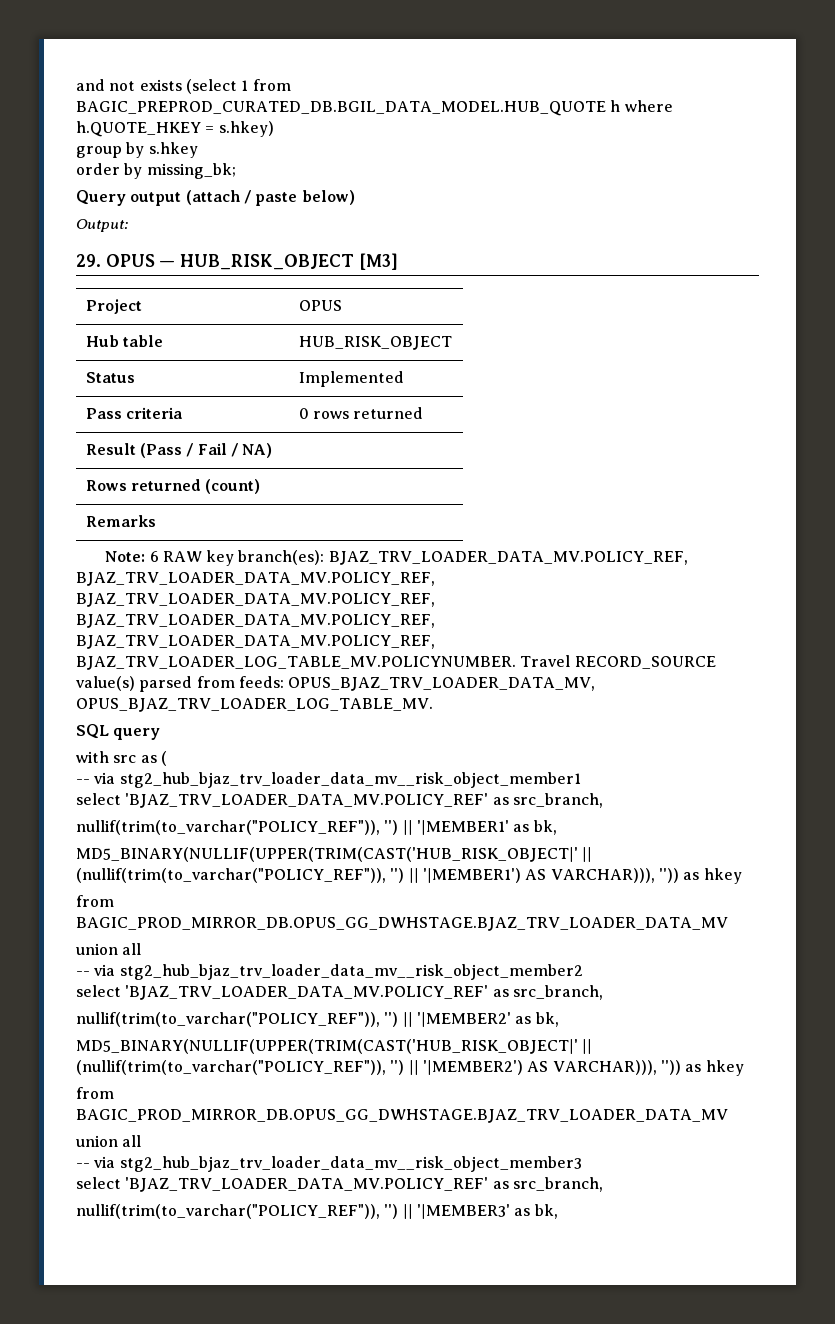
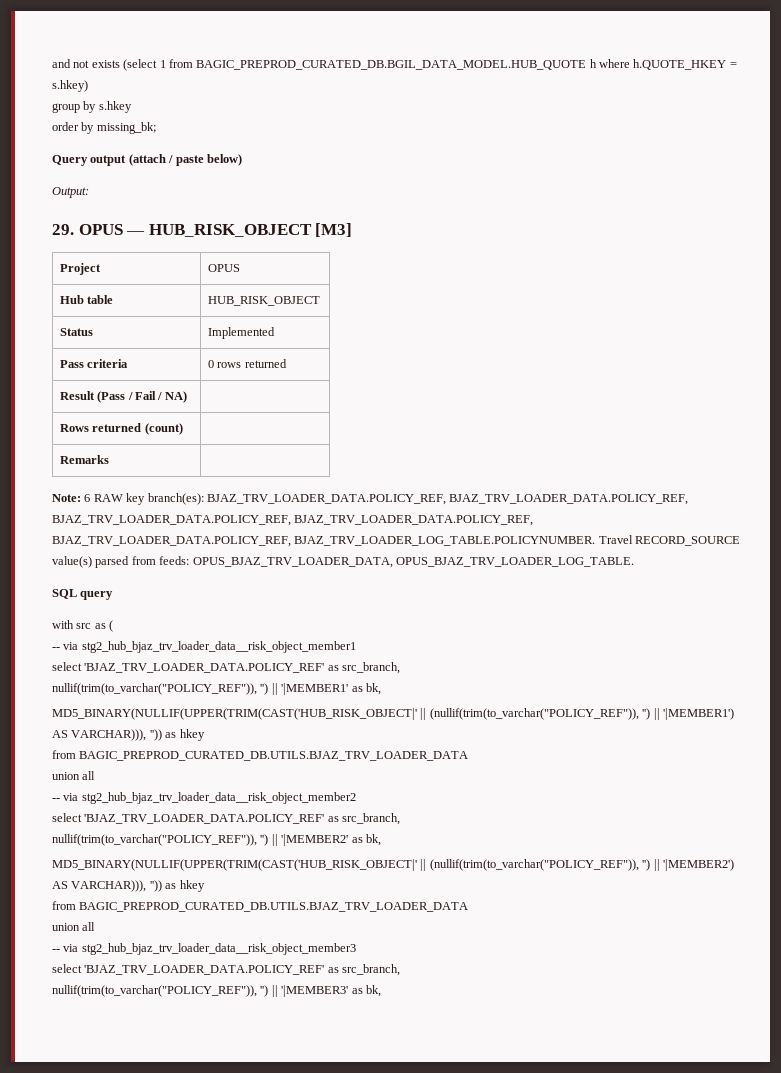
[328,551,688,565] [76,572,435,586] [76,593,435,607] [76,614,435,628] [76,635,435,649] [76,656,516,670] BJAZ_TRV_LOADER_DATA_MV.POLICY_REF, BJAZ_TRV_LOADER_DATA_MV.POLICY_REF, BJAZ_TRV_LOADER_DATA_MV.POLICY_REF, BJAZ_TRV_LOADER_DATA_MV.POLICY_REF, BJAZ_TRV_LOADER_DATA_MV.POLICY_REF, BJAZ_TRV_LOADER_LOG_TABLE_MV.POLICYNUMBER. -> [206,494,689,505] [52,515,534,526] [52,536,596,547] BJAZ_TRV_LOADER_DATA.POLICY_REF, BJAZ_TRV_LOADER_DATA.POLICY_REF, BJAZ_TRV_LOADER_DATA.POLICY_REF, BJAZ_TRV_LOADER_DATA.POLICY_REF, BJAZ_TRV_LOADER_DATA.POLICY_REF, BJAZ_TRV_LOADER_LOG_TABLE.POLICYNUMBER.
[288,677,596,691] [76,698,433,712] OPUS_BJAZ_TRV_LOADER_DATA_MV, OPUS_BJAZ_TRV_LOADER_LOG_TABLE_MV. -> [192,557,634,568] OPUS_BJAZ_TRV_LOADER_DATA, OPUS_BJAZ_TRV_LOADER_LOG_TABLE.
[119,772,581,788] [76,793,489,808] stg2_hub_bjaz_trv_loader_data_mv__risk_object_member1 // select 'BJAZ_TRV_LOADER_DATA_MV.POLICY_REF' -> [81,641,356,653] [52,662,325,673] stg2_hub_bjaz_trv_loader_data__risk_object_member1 // select 'BJAZ_TRV_LOADER_DATA.POLICY_REF'
[76,917,728,931] [76,943,142,955] [76,964,583,980] [76,985,489,1000] BAGIC_PROD_MIRROR_DB.OPUS_GG_DWHSTAGE.BJAZ_TRV_LOADER_DATA_MV // union all // -- via stg2_hub_bjaz_trv_loader_data_mv__risk_object_member2 // select 'BJAZ_TRV_LOADER_DATA_MV.POLICY_REF' -> [79,751,469,761] [52,771,96,780] [52,792,356,804] [52,813,325,824] BAGIC_PREPROD_CURATED_DB.UTILS.BJAZ_TRV_LOADER_DATA // union all // -- via stg2_hub_bjaz_trv_loader_data__risk_object_member2 // select 'BJAZ_TRV_LOADER_DATA.POLICY_REF'
[76,1109,728,1123] [76,1135,142,1147] [76,1156,582,1172] [76,1177,489,1192] BAGIC_PROD_MIRROR_DB.OPUS_GG_DWHSTAGE.BJAZ_TRV_LOADER_DATA_MV // union all // -- via stg2_hub_bjaz_trv_loader_data_mv__risk_object_member3 // select 'BJAZ_TRV_LOADER_DATA_MV.POLICY_REF' -> [79,902,469,912] [52,922,96,931] [52,943,356,955] [52,964,325,975] BAGIC_PREPROD_CURATED_DB.UTILS.BJAZ_TRV_LOADER_DATA // union all // -- via stg2_hub_bjaz_trv_loader_data__risk_object_member3 // select 'BJAZ_TRV_LOADER_DATA.POLICY_REF'

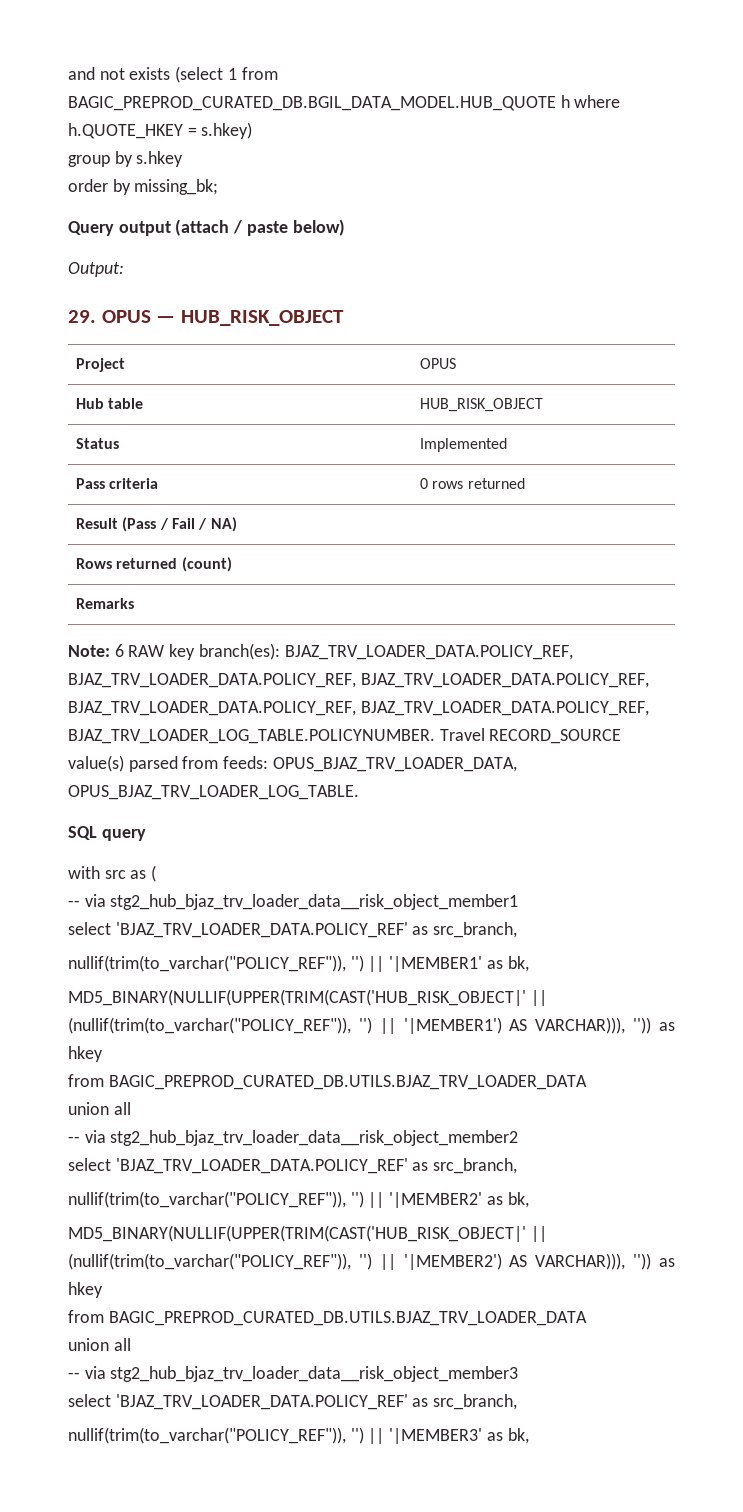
[315,223,353,237] [M3] -> (344, 318) none

